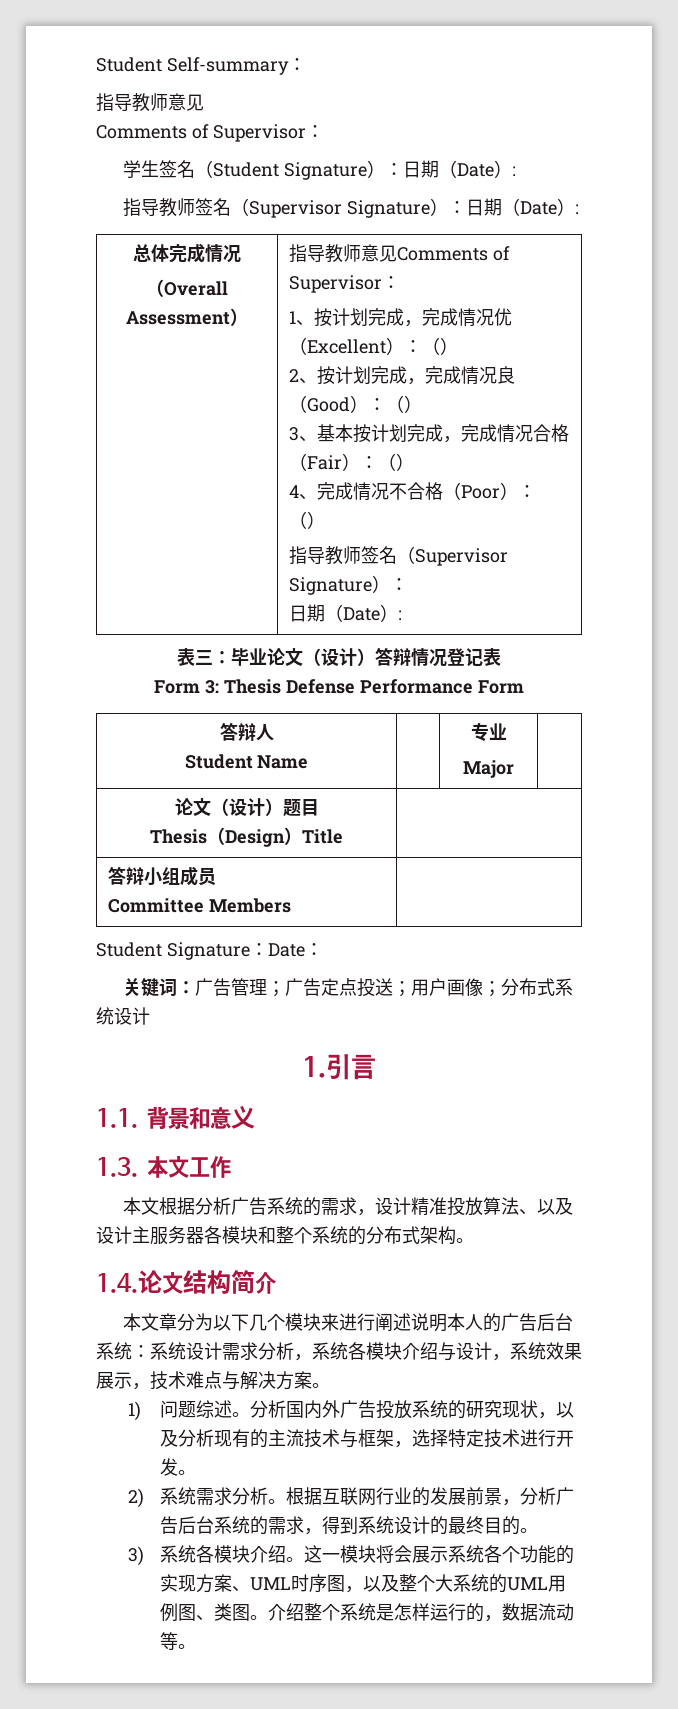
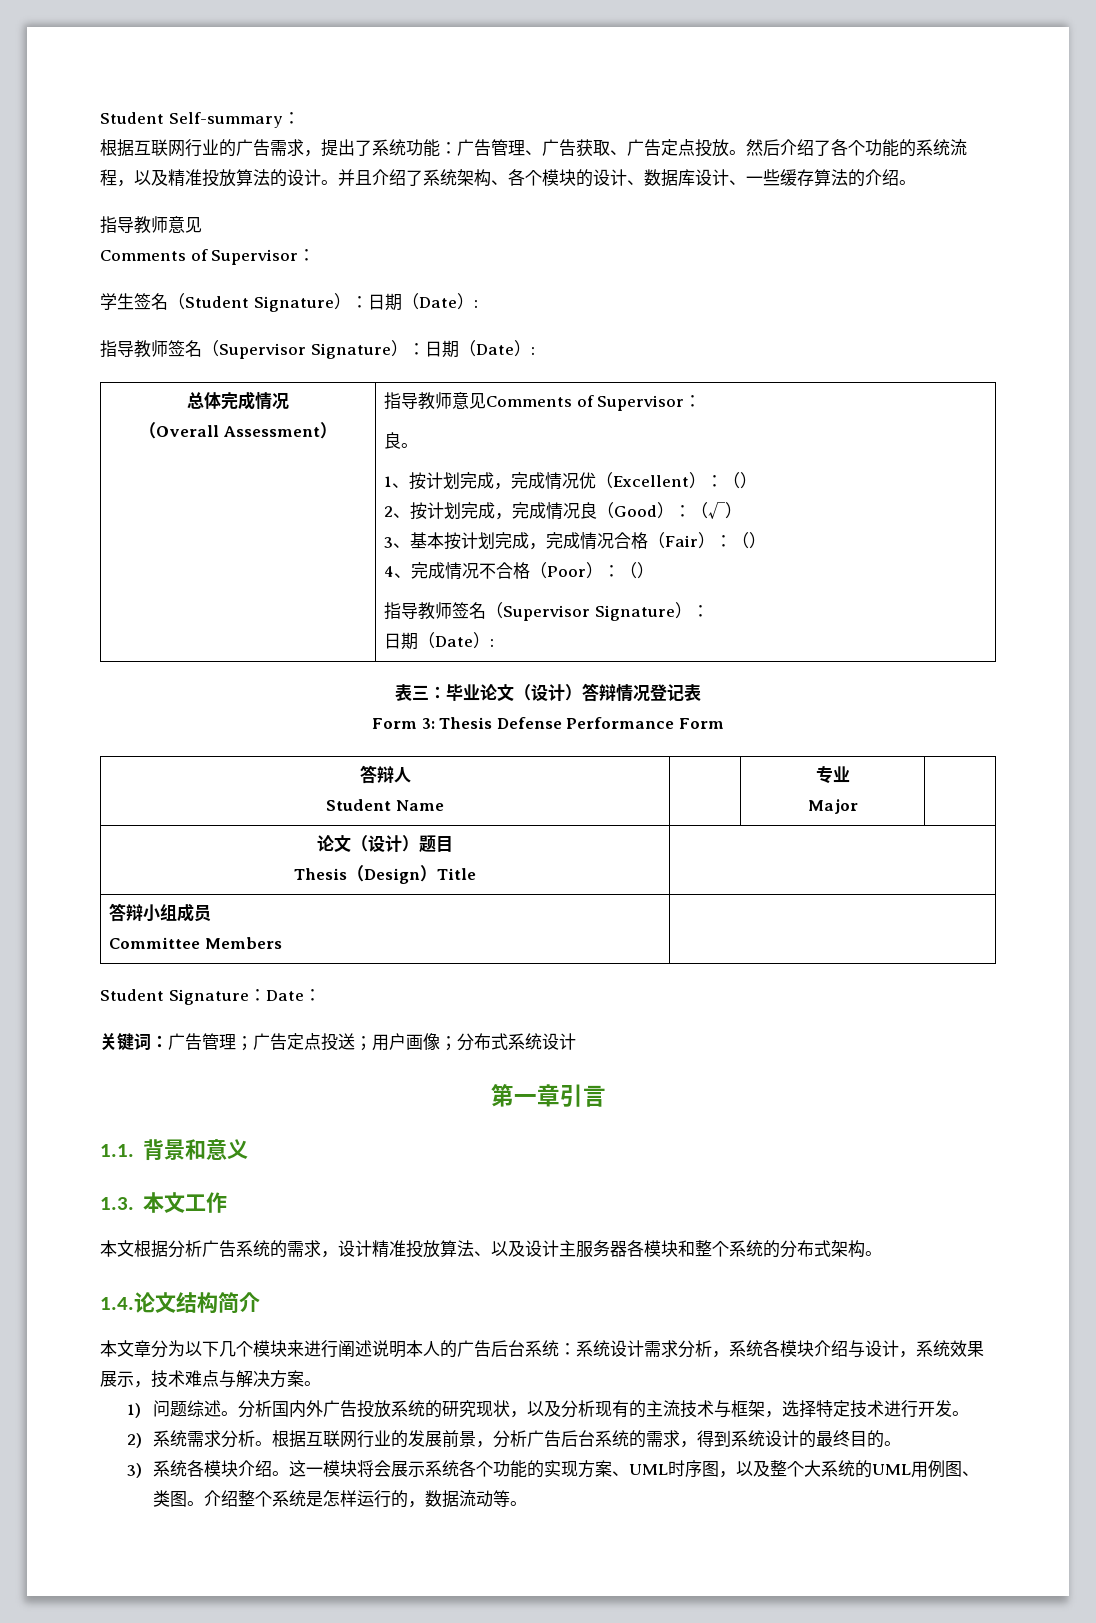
(306, 64) none -> [100,139,967,157] [100,169,916,187] // 根据互联网行业的广告需求，提出了系统功能：广告管理、广告获取、广告定点投放。然后介绍了各个功能的系统流程，以及精准投放算法的设计。并且介绍了系统架构、各个模块的设计、数据库设计、一些缓存算法的介绍。
(401, 282) none -> [383,432,418,449] // 良。
(405, 404) none -> [707,502,725,519] √
[302,1056,326,1078] 1. -> [490,1084,560,1107] 第一章

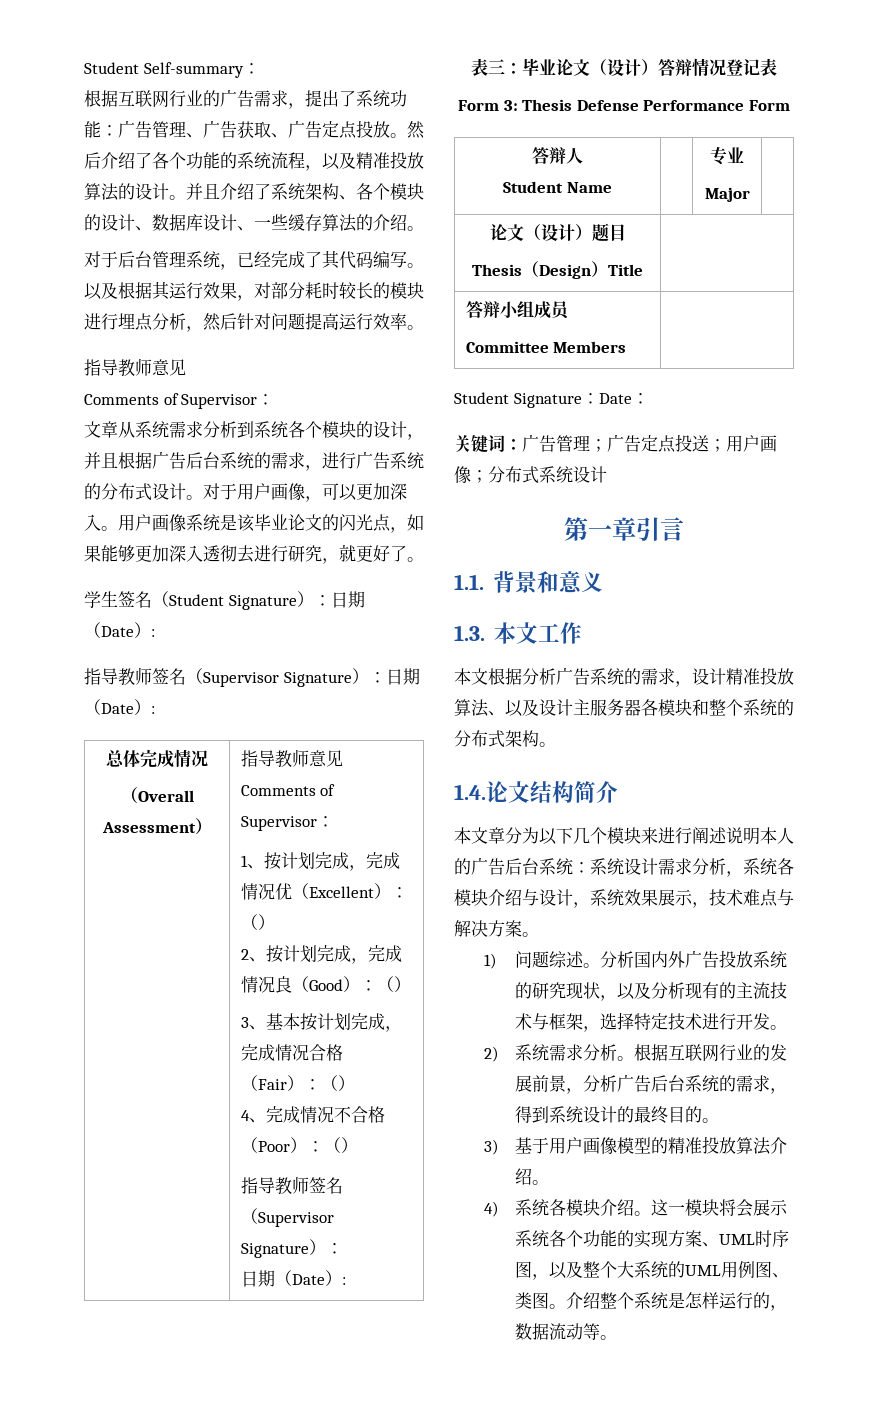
(916, 182) none -> [84,250,424,270] [84,281,424,301] [84,313,424,332] // 对于后台管理系统，已经完成了其代码编写。以及根据其运行效果，对部分耗时较长的模块进行埋点分析，然后针对问题提高运行效率。
(316, 255) none -> [84,421,424,440] [84,451,424,471] [84,483,407,502] [84,514,424,533] [84,544,424,564] // 文章从系统需求分析到系统各个模块的设计，并且根据广告后台系统的需求，进行广告系统的分布式设计。对于用户画像，可以更加深入。用户画像系统是该毕业论文的闪光点，如果能够更加深入透彻去进行研究，就更好了。
[383,432,418,449] // 良。 -> (334, 821) none
[707,502,725,519] √ -> (394, 984) none
(142, 1470) none -> [514,1136,787,1155] [514,1168,549,1185] [484,1201,500,1217] 基于用户画像模型的精准投放算法介绍。 // 4)

